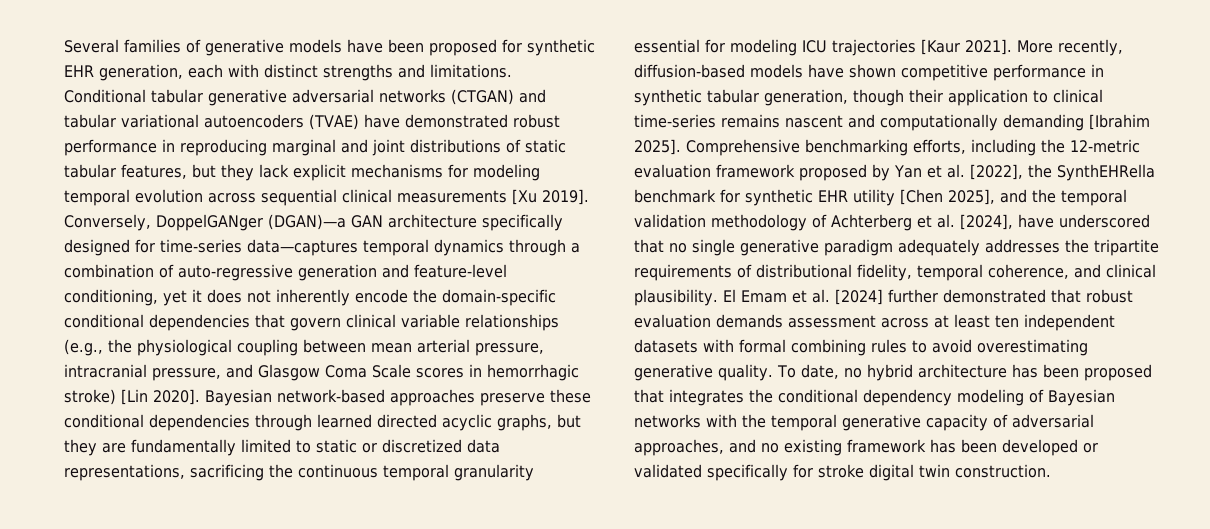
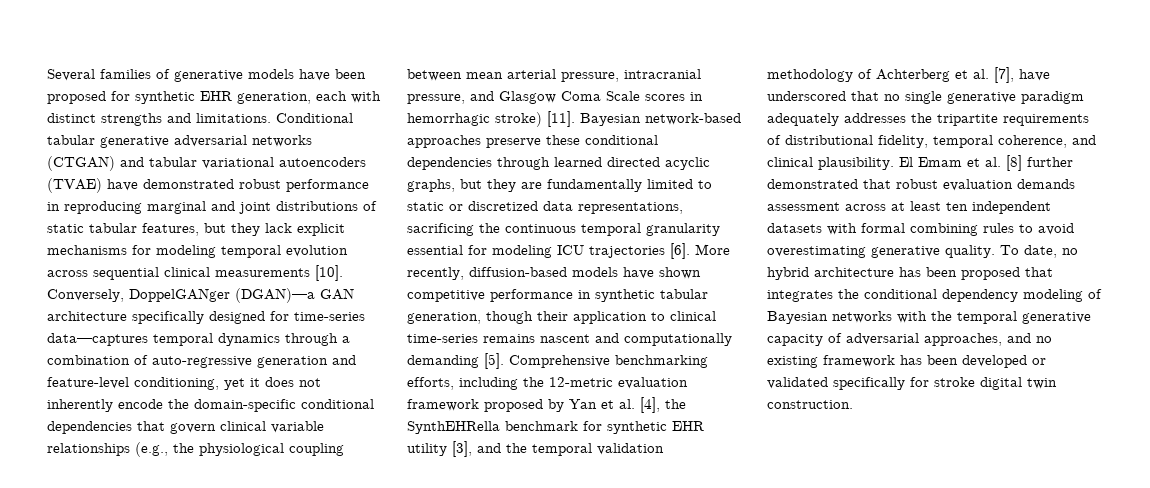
[512,189,589,205] [Xu 2019]. -> [315,265,343,281] [10].
[121,389,200,405] [Lin 2020]. -> [547,111,575,127] [11].
[921,39,1012,55] [Kaur 2021]. -> [670,243,690,259] [6].
[1089,114,1150,130] [634,139,681,155] [Ibrahim 2025]. -> [484,353,504,369] [5].
[969,164,1023,180] [2022], -> [640,397,660,413] [4],
[900,189,995,205] [Chen 2025], -> [452,441,472,457] [3],
[960,214,1013,230] [2024], -> [994,67,1014,83] [7],
[834,289,883,305] [2024] -> [1006,155,1022,171] [8]

